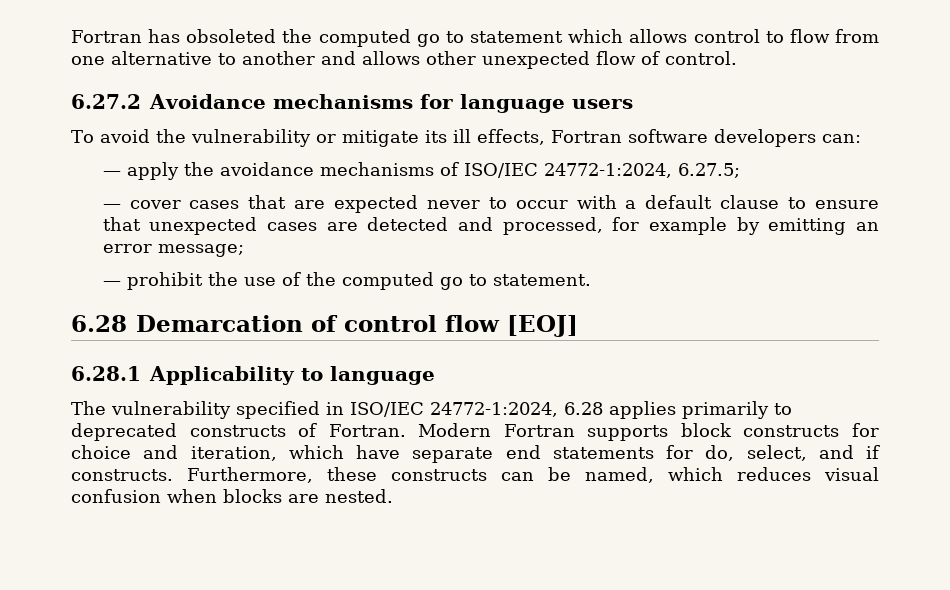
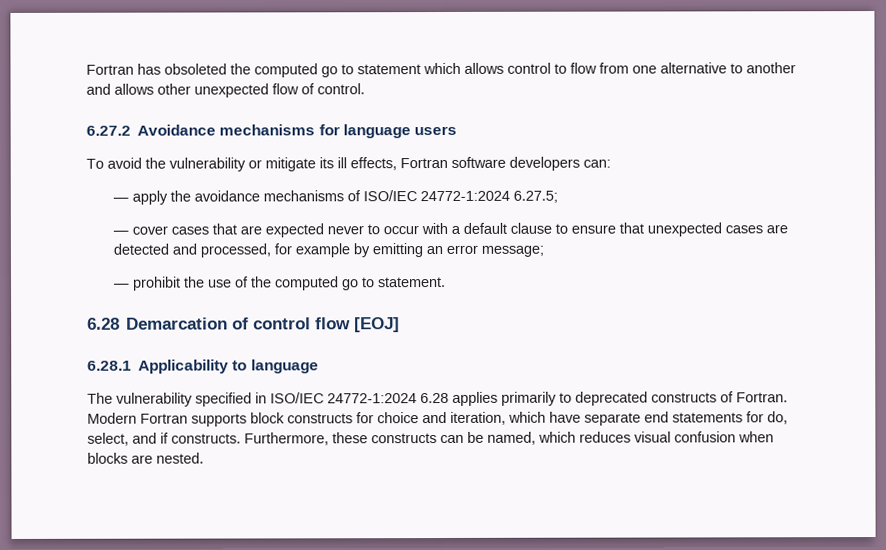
[543,163,672,178] 24772-1:2024, -> [420,190,511,202] 24772-1:2024
[430,402,558,417] 24772-1:2024, -> [327,393,417,404] 24772-1:2024

